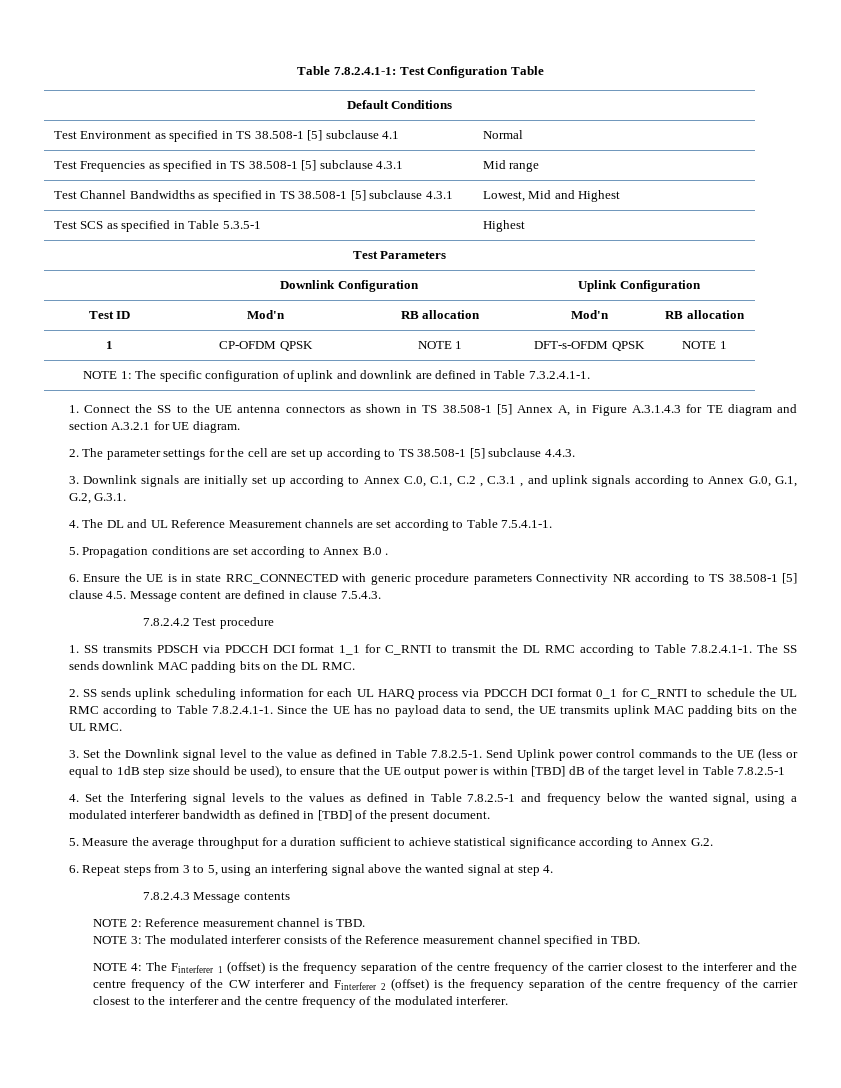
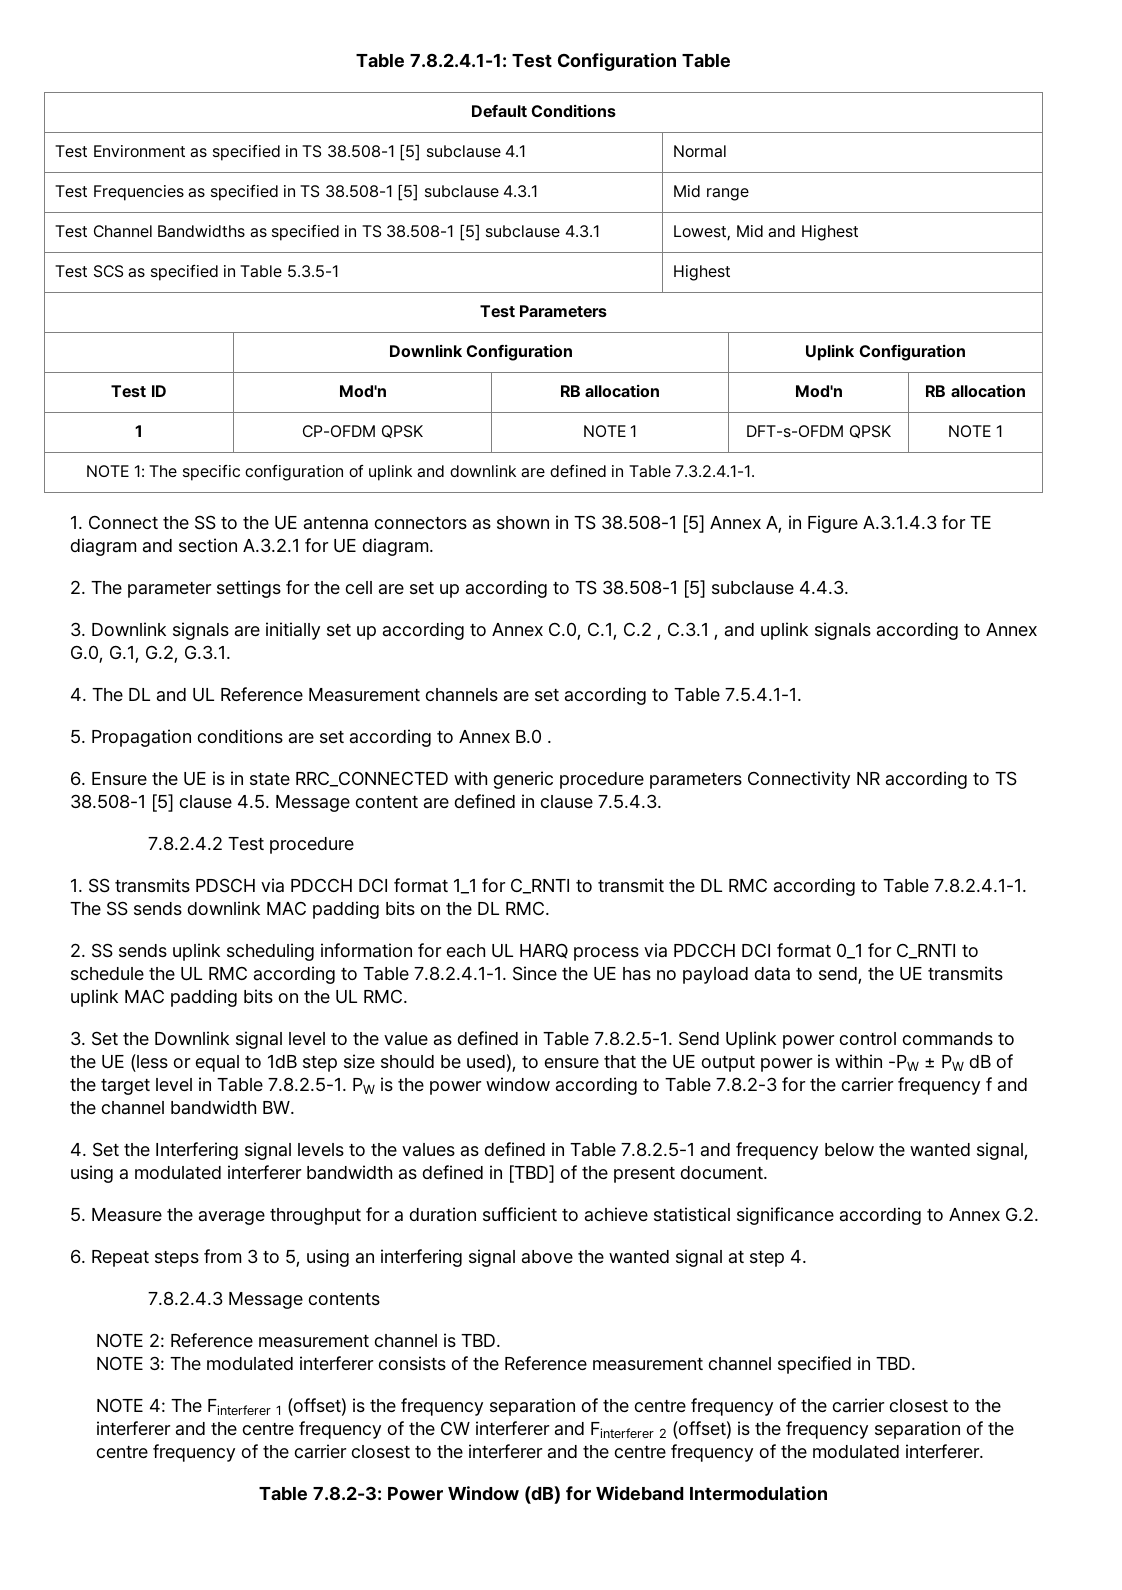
[531,766,566,777] [TBD] -> [887,1054,964,1071] -PW ± PW
[737,767,786,775] 7.8.2.5-1 -> [267,1077,1028,1095] [69,1100,295,1115] 7.8.2.5-1. PW is the power window according to Table 7.8.2-3 for the carrier frequency f and the channel bandwidth BW.
(509, 1000) none -> [259,1486,828,1504] // Table 7.8.2-3: Power Window (dB) for Wideband Intermodulation

